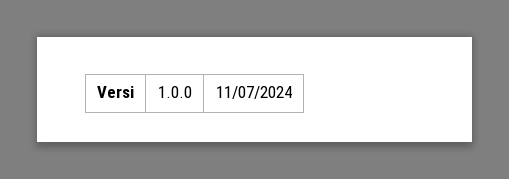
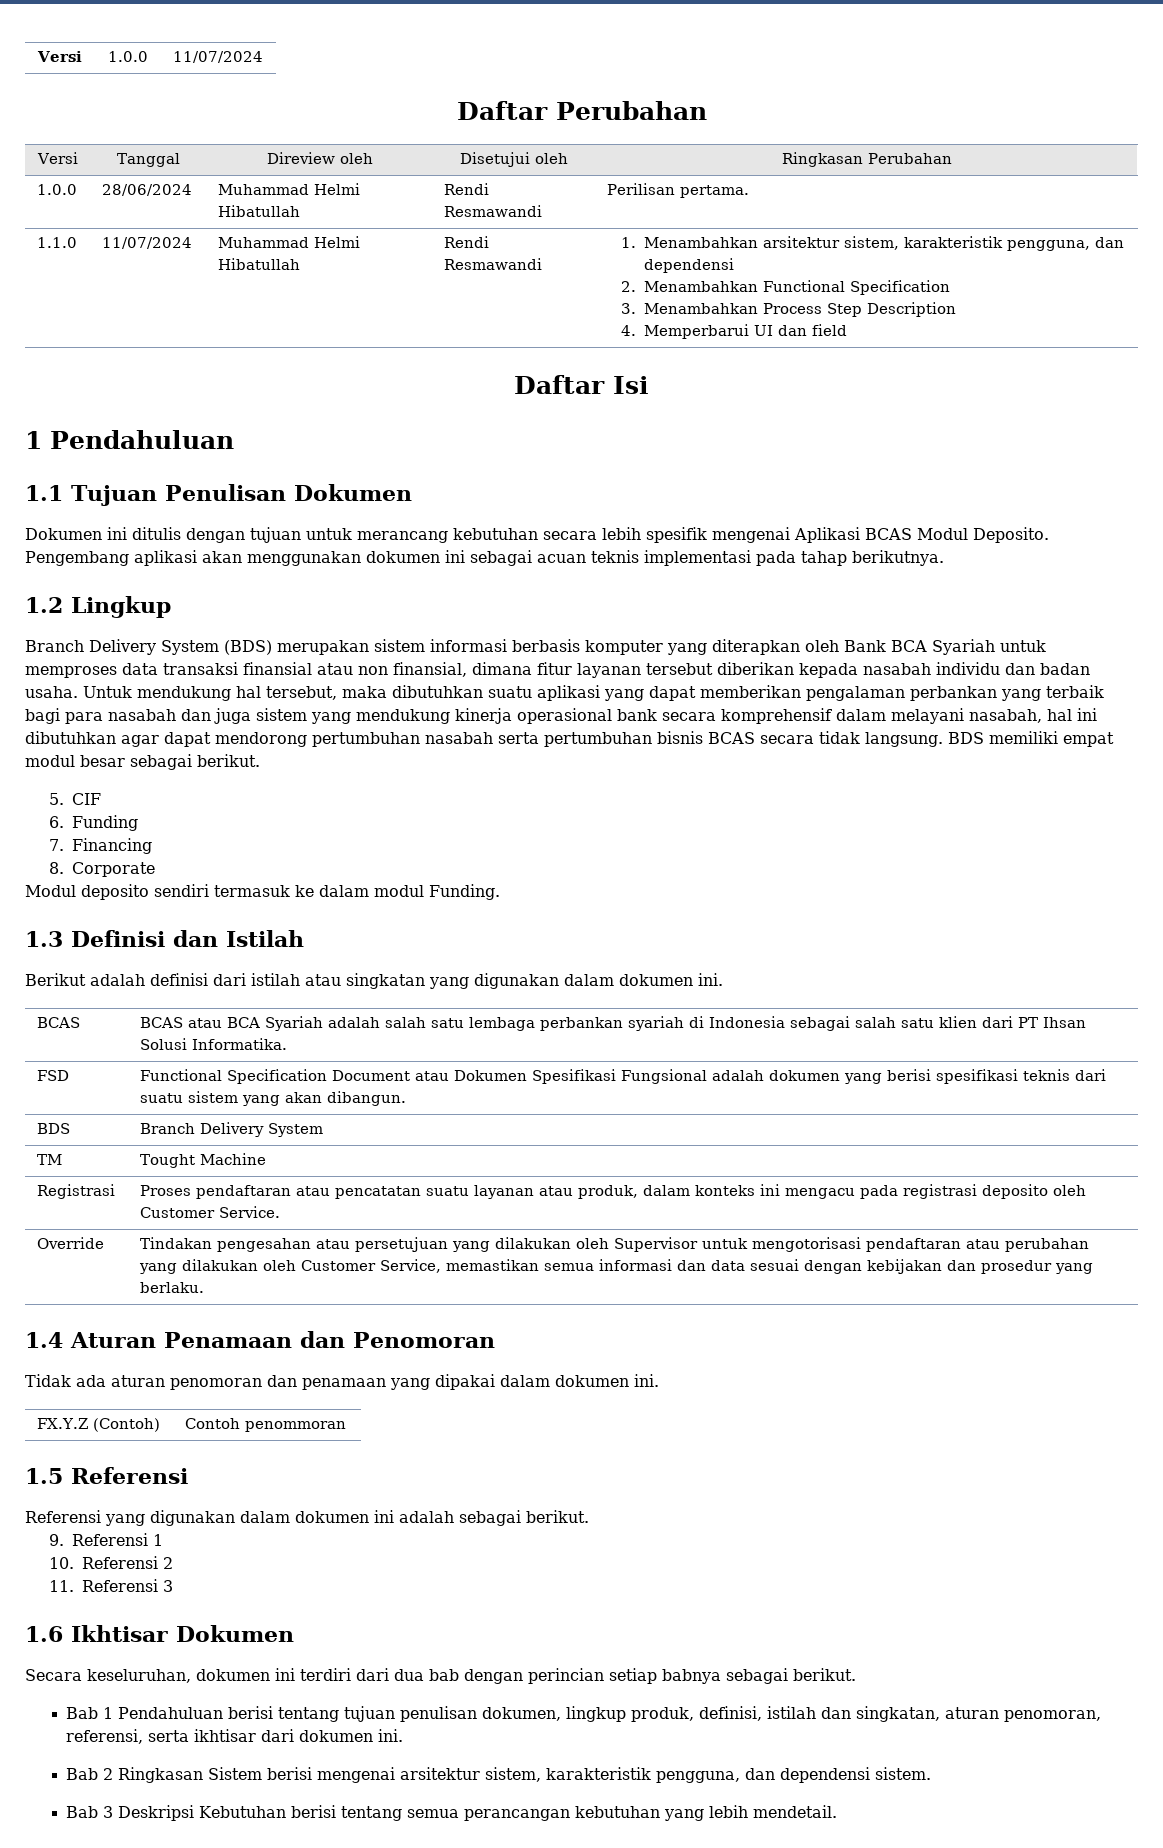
(292, 92) none -> [456,101,707,120] [37,152,79,164] [117,153,181,167] [266,152,373,164] [460,152,568,167] [781,152,952,167] [37,184,78,195] [102,184,193,196] [218,183,361,195] [218,205,301,217] [444,183,490,195] [444,205,543,217] [607,183,750,198] [37,237,78,248] [102,237,193,249] [218,236,361,248] [218,258,301,270] [444,236,490,248] [444,258,543,270] [621,236,1124,251] [643,258,734,273] [621,280,950,295] [621,302,956,317] [621,324,847,339] [514,375,649,394] [25,430,234,449] [25,484,412,506] [25,527,1049,543] [25,550,944,566] [25,596,171,618] [25,639,1046,655] [25,662,1090,678] [25,685,1104,701] [25,708,1097,724] [25,731,1114,747] [25,754,260,770] [48,793,101,805] [48,815,138,831] [48,838,152,854] [48,862,155,877] [25,884,500,900] [25,930,304,947] [25,973,723,989] [37,1017,81,1028] [140,1016,1087,1031] [140,1038,288,1050] [37,1070,70,1081] [140,1069,1107,1084] [140,1091,407,1106] [37,1123,71,1134] [140,1122,324,1137] [37,1154,63,1165] [140,1153,267,1168] [37,1184,116,1199] [140,1184,1087,1199] [140,1206,281,1218] [37,1237,105,1249] [140,1237,1090,1252] [139,1259,1094,1274] [140,1282,205,1293] [25,1331,495,1348] [25,1374,659,1390] [37,1418,161,1432] [185,1418,347,1432] [25,1467,188,1484] [25,1510,589,1526] [48,1533,163,1546] [48,1556,173,1569] [48,1579,173,1592] [25,1625,294,1642] [25,1668,856,1684] [66,1706,1102,1722] [66,1729,404,1744] [66,1767,932,1783] [66,1805,838,1821] // Daftar Perubahan // Versi | Tanggal | Direview oleh | Disetujui oleh | Ringkasan Perubahan // 1.0.0 | 28/06/2024 | Muhammad Helmi Hibatullah | Rendi Resmawandi | Perilisan pertama. // 1.1.0 | 11/07/2024 | Muhammad Helmi Hibatullah | Rendi Resmawandi | 1. Menambahkan arsitektur sistem, karakteristik pengguna, dan dependensi // 2. Menambahkan Functional Specification // 3. Menambahkan Process Step Description // 4. Memperbarui UI dan field // Daftar Isi // 1 Pendahuluan // 1.1 Tujuan Penulisan Dokumen // Dokumen ini ditulis dengan tujuan untuk merancang kebutuhan secara lebih spesifik mengenai Aplikasi BCAS Modul Deposito. Pengembang aplikasi akan menggunakan dokumen ini sebagai acuan teknis implementasi pada tahap berikutnya. // 1.2 Lingkup // Branch Delivery System (BDS) merupakan sistem informasi berbasis komputer yang diterapkan oleh Bank BCA Syariah untuk memproses data transaksi finansial atau non finansial, dimana fitur layanan tersebut diberikan kepada nasabah individu dan badan usaha. Untuk mendukung hal tersebut, maka dibutuhkan suatu aplikasi yang dapat memberikan pengalaman perbankan yang terbaik bagi para nasabah dan juga sistem yang mendukung kinerja operasional bank secara komprehensif dalam melayani nasabah, hal ini dibutuhkan agar dapat mendorong pertumbuhan nasabah serta pertumbuhan bisnis BCAS secara tidak langsung. BDS memiliki empat modul besar sebagai berikut. // 5. CIF // 6. Funding // 7. Financing // 8. Corporate // Modul deposito sendiri termasuk ke dalam modul Funding. // 1.3 Definisi dan Istilah // Berikut adalah definisi dari istilah atau singkatan yang digunakan dalam dokumen ini. // BCAS | BCAS atau BCA Syariah adalah salah satu lembaga perbankan syariah di Indonesia sebagai salah satu klien dari PT Ihsan Solusi Informatika. // FSD | Functional Specification Document atau Dokumen Spesifikasi Fungsional adalah dokumen yang berisi spesifikasi teknis dari suatu sistem yang akan dibangun. // BDS | Branch Delivery System // TM | Tought Machine // Registrasi | Proses pendaftaran atau pencatatan suatu layanan atau produk, dalam konteks ini mengacu pada registrasi deposito oleh Customer Service. // Override | Tindakan pengesahan atau persetujuan yang dilakukan oleh Supervisor untuk mengotorisasi pendaftaran atau perubahan yang dilakukan oleh Customer Service, memastikan semua informasi dan data sesuai dengan kebijakan dan prosedur yang berlaku. // 1.4 Aturan Penamaan dan Penomoran // Tidak ada aturan penomoran dan penamaan yang dipakai dalam dokumen ini. // FX.Y.Z (Contoh) | Contoh penommoran // 1.5 Referensi // Referensi yang digunakan dalam dokumen ini adalah sebagai berikut. // 9. Referensi 1 // 10. Referensi 2 // 11. Referensi 3 // 1.6 Ikhtisar Dokumen // Secara keseluruhan, dokumen ini terdiri dari dua bab dengan perincian setiap babnya sebagai berikut. // Bab 1 Pendahuluan berisi tentang tujuan penulisan dokumen, lingkup produk, definisi, istilah dan singkatan, aturan penomoran, referensi, serta ikhtisar dari dokumen ini. // Bab 2 Ringkasan Sistem berisi mengenai arsitektur sistem, karakteristik pengguna, dan dependensi sistem. // Bab 3 Deskripsi Kebutuhan berisi tentang semua perancangan kebutuhan yang lebih mendetail.

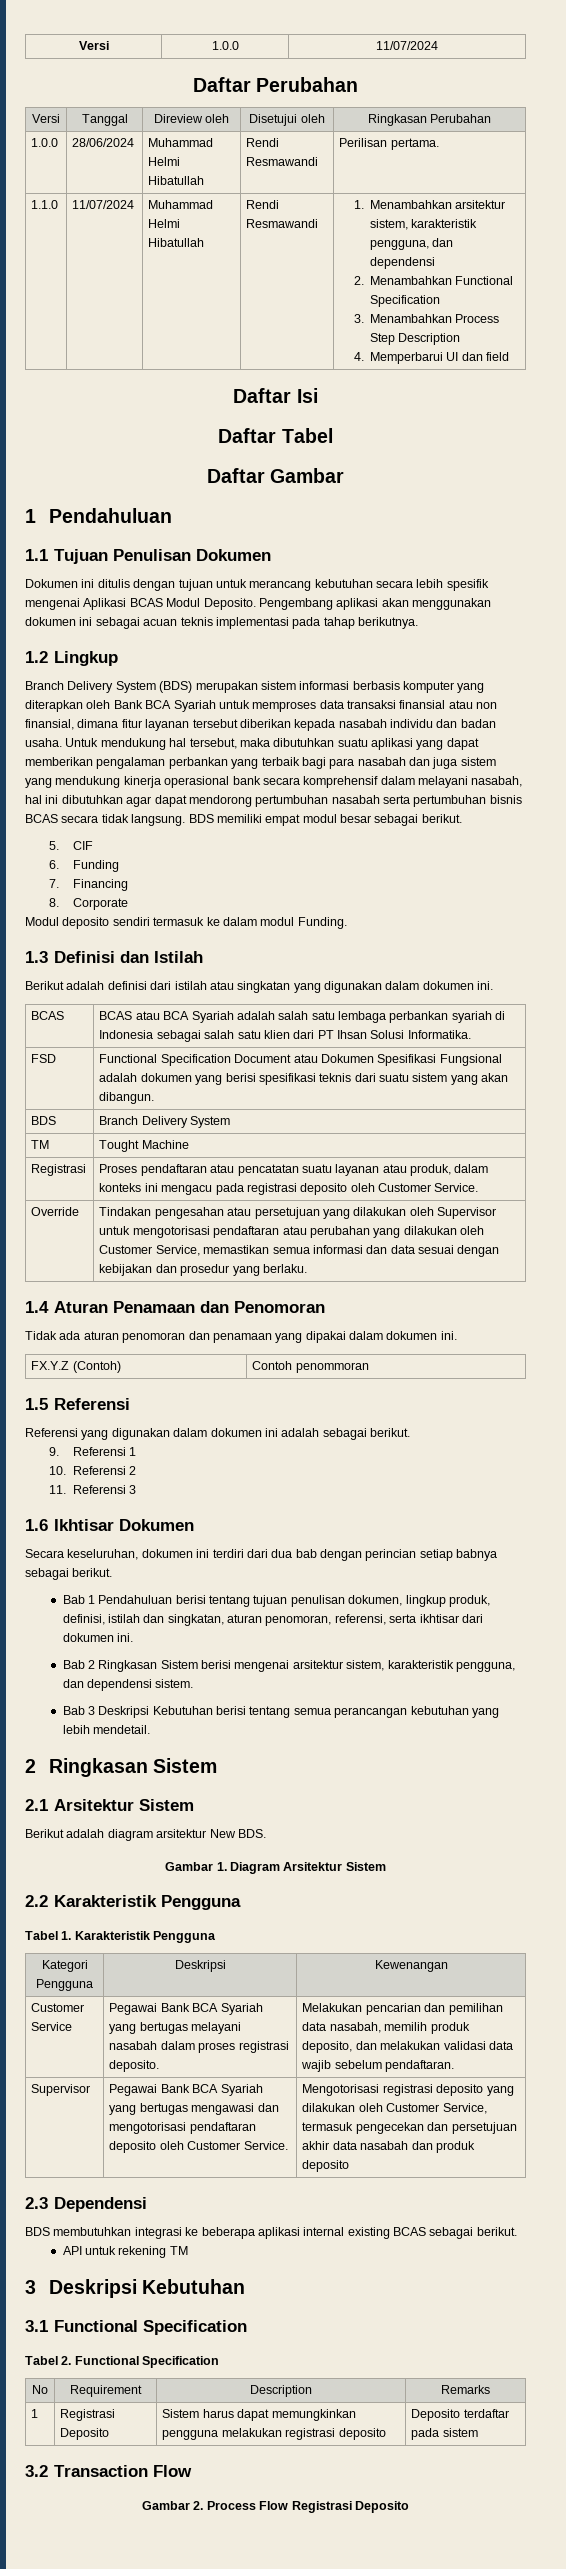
(649, 385) none -> [218,428,333,443] [206,468,345,483] // Daftar Tabel // Daftar Gambar
(838, 1811) none -> [25,1758,218,1777] [25,1799,195,1811] [25,1829,266,1841] [165,1862,386,1874] [25,1895,242,1910] [25,1931,217,1943] [41,1960,88,1972] [36,1979,93,1991] [174,1960,226,1972] [374,1960,448,1972] [31,2003,85,2012] [31,2022,73,2031] [109,2003,263,2015] [109,2022,242,2034] [109,2041,289,2053] [109,2060,160,2072] [302,2003,503,2015] [302,2022,470,2034] [302,2041,513,2053] [301,2060,455,2072] [31,2084,91,2096] [109,2084,263,2096] [109,2103,279,2115] [109,2122,256,2134] [109,2141,288,2153] [302,2084,514,2096] [302,2103,487,2114] [302,2122,517,2134] [302,2141,475,2153] [302,2160,350,2172] [25,2197,148,2212] [25,2227,517,2239] [62,2246,188,2258] [25,2279,246,2298] [25,2320,248,2335] [25,2356,220,2368] [32,2385,48,2394] [70,2385,142,2397] [250,2385,312,2397] [441,2385,490,2394] [31,2409,39,2418] [60,2409,116,2421] [60,2428,110,2440] [162,2409,356,2421] [162,2428,386,2440] [411,2409,509,2421] [411,2428,478,2440] [25,2465,193,2477] [142,2501,409,2513] // 2 Ringkasan Sistem // 2.1 Arsitektur Sistem // Berikut adalah diagram arsitektur New BDS. // Gambar 1. Diagram Arsitektur Sistem // 2.2 Karakteristik Pengguna // Tabel 1. Karakteristik Pengguna // Kategori Pengguna | Deskripsi | Kewenangan // Customer Service | Pegawai Bank BCA Syariah yang bertugas melayani nasabah dalam proses registrasi deposito. | Melakukan pencarian dan pemilihan data nasabah, memilih produk deposito, dan melakukan validasi data wajib sebelum pendaftaran. // Supervisor | Pegawai Bank BCA Syariah yang bertugas mengawasi dan mengotorisasi pendaftaran deposito oleh Customer Service. | Mengotorisasi registrasi deposito yang dilakukan oleh Customer Service, termasuk pengecekan dan persetujuan akhir data nasabah dan produk deposito // 2.3 Dependensi // BDS membutuhkan integrasi ke beberapa aplikasi internal existing BCAS sebagai berikut. // API untuk rekening TM // 3 Deskripsi Kebutuhan // 3.1 Functional Specification // Tabel 2. Functional Specification // No | Requirement | Description | Remarks // 1 | Registrasi Deposito | Sistem harus dapat memungkinkan pengguna melakukan registrasi deposito | Deposito terdaftar pada sistem // 3.2 Transaction Flow // Gambar 2. Process Flow Registrasi Deposito

